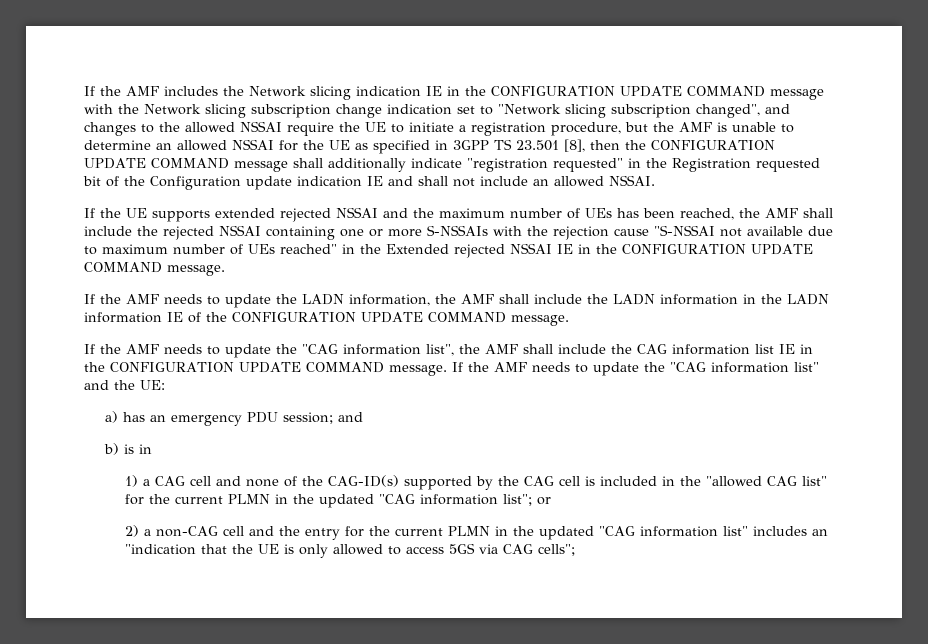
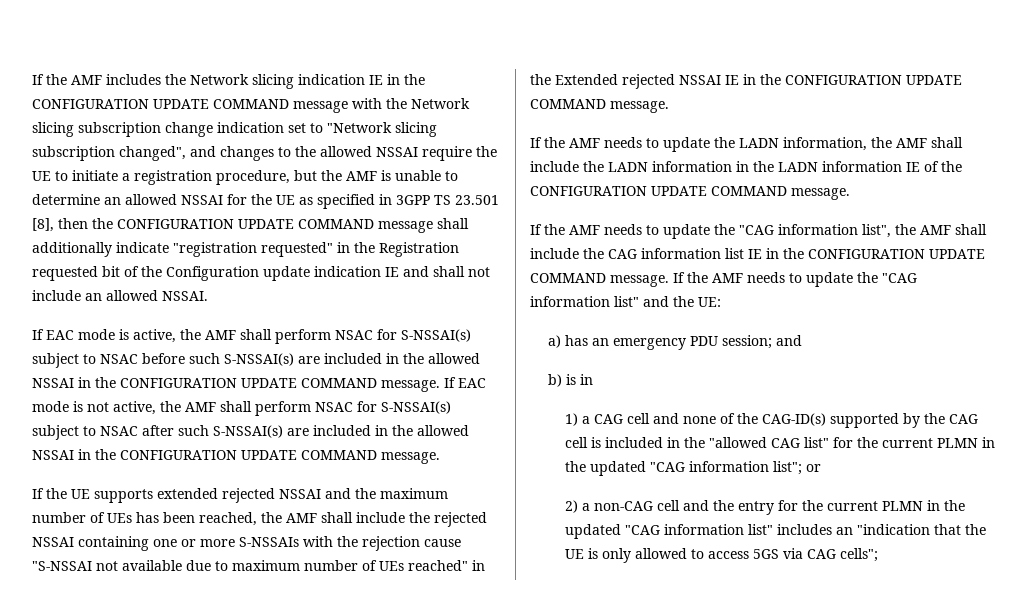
(655, 180) none -> [32,329,471,344] [32,353,480,368] [32,377,486,392] [32,401,451,416] [32,425,469,440] [32,449,440,464] // If EAC mode is active, the AMF shall perform NSAC for S-NSSAI(s) subject to NSAC before such S-NSSAI(s) are included in the allowed NSSAI in the CONFIGURATION UPDATE COMMAND message. If EAC mode is not active, the AMF shall perform NSAC for S-NSSAI(s) subject to NSAC after such S-NSSAI(s) are included in the allowed NSSAI in the CONFIGURATION UPDATE COMMAND message.

